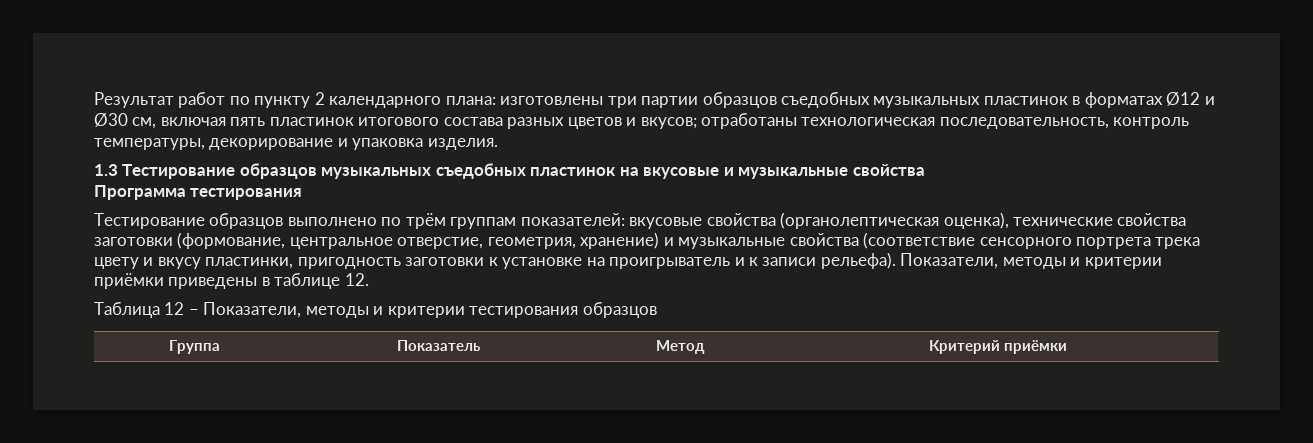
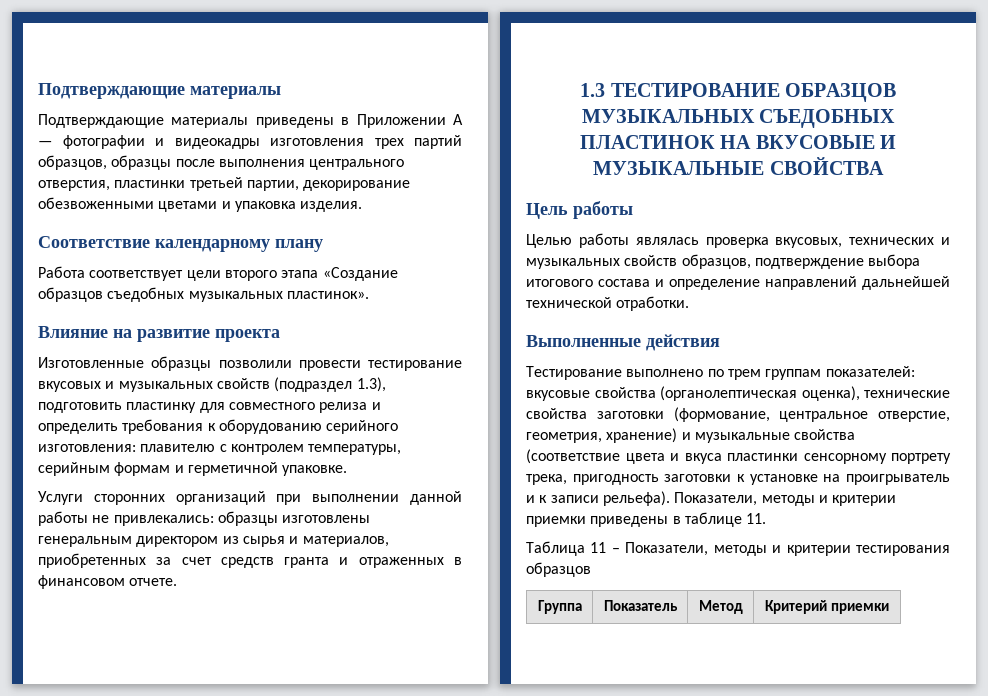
[94,92,1215,108] [94,113,1190,129] [94,138,498,150] [94,163,925,179] [94,185,303,200] [94,213,284,229] Результат работ по пункту 2 календарного плана: изготовлены три партии образцов съедобных музыкальных пластинок в форматах Ø12 и Ø30 см, включая пять пластинок итогового состава разных цветов и вкусов; отработаны технологическая последовательность, контроль температуры, декорирование и упаковка изделия. // 1.3 Тестирование образцов музыкальных съедобных пластинок на вкусовые и музыкальные свойства // Программа тестирования // Тестирование образцов -> [38,83,281,99] [38,114,464,128] [38,135,462,149] [38,155,405,170] [38,177,411,191] [38,197,363,212] [38,236,323,252] [38,266,398,281] [38,287,369,302] [38,326,280,342] [38,356,462,371] [38,377,386,392] [38,402,381,413] [38,419,399,434] [38,444,402,455] [38,462,348,476] [38,491,463,505] [38,511,371,526] [38,536,389,547] [38,553,462,568] [38,575,178,589] [580,83,896,102] [581,109,896,128] [579,135,897,149] [593,157,884,175] [526,201,633,219] [526,233,950,248] [526,254,921,269] [526,276,950,290] [526,296,690,311] [526,334,720,351] [526,366,622,380] Подтверждающие материалы // Подтверждающие материалы приведены в Приложении А — фотографии и видеокадры изготовления трех партий образцов, образцы после выполнения центрального отверстия, пластинки третьей партии, декорирование обезвоженными цветами и упаковка изделия. // Соответствие календарному плану // Работа соответствует цели второго этапа «Создание образцов съедобных музыкальных пластинок». // Влияние на развитие проекта // Изготовленные образцы позволили провести тестирование вкусовых и музыкальных свойств (подраздел 1.3), подготовить пластинку для совместного релиза и определить требования к оборудованию серийного изготовления: плавителю с контролем температуры, серийным формам и герметичной упаковке. // Услуги сторонних организаций при выполнении данной работы не привлекались: образцы изготовлены генеральным директором из сырья и материалов, приобретенных за счет средств гранта и отраженных в финансовом отчете. // 1.3 ТЕСТИРОВАНИЕ ОБРАЗЦОВ МУЗЫКАЛЬНЫХ СЪЕДОБНЫХ ПЛАСТИНОК НА ВКУСОВЫЕ И МУЗЫКАЛЬНЫЕ СВОЙСТВА // Цель работы // Целью работы являлась проверка вкусовых, технических и музыкальных свойств образцов, подтверждение выбора итогового состава и определение направлений дальнейшей технической отработки. // Выполненные действия // Тестирование
[405,213,446,229] трём -> [727,369,761,380] трем
[979,237,1201,249] [94,257,294,269] сенсорного портрета трека цвету и вкусу пластинки, -> [625,453,951,464] [526,474,567,485] цвета и вкуса пластинки сенсорному портрету трека,
[94,273,164,289] приёмки -> [526,516,586,527] приемки
[344,273,369,286] 12. -> [746,513,767,524] 11.
[164,302,185,315] 12 -> [590,542,607,553] 11
[1004,340,1068,354] приёмки -> [830,603,889,614] приемки

